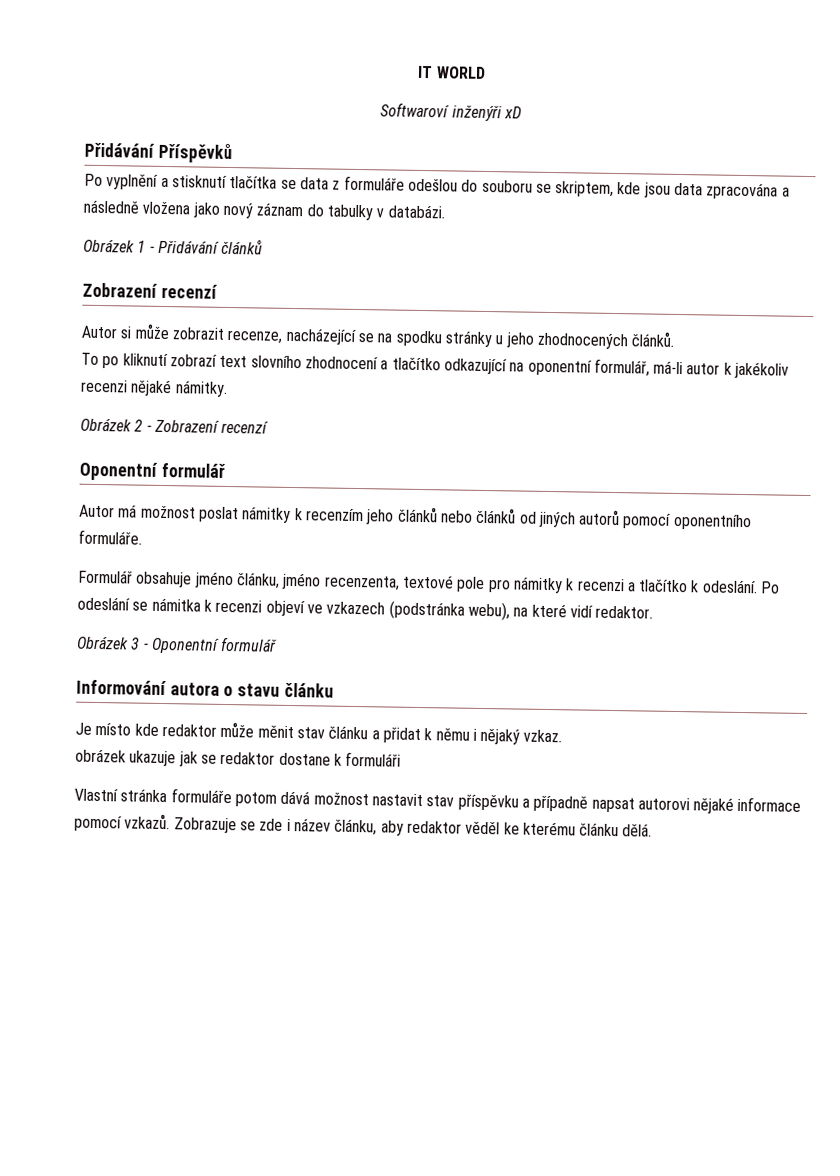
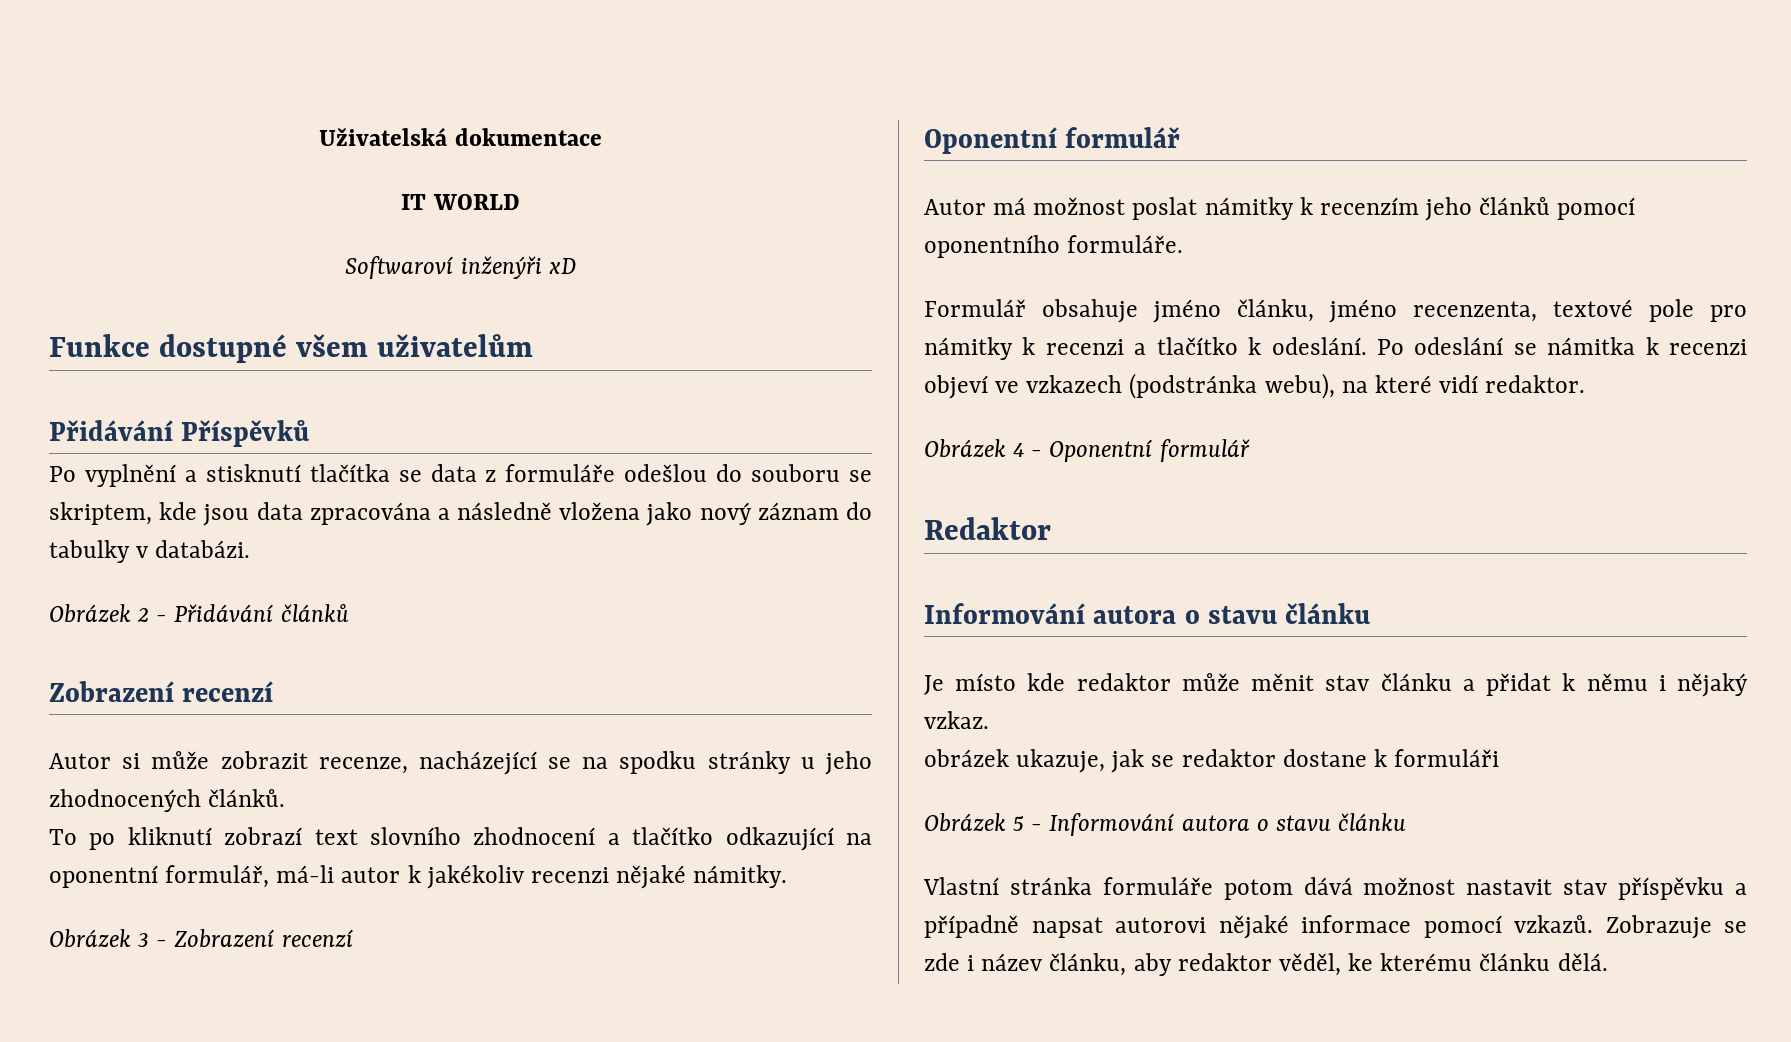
(417, 72) none -> [319,127,602,146] Uživatelská dokumentace //
(522, 112) none -> [49,334,534,363] // Funkce dostupné všem uživatelům
[137,240,147,253] 1 -> [137,608,150,622] 2
[134,419,144,432] 2 -> [138,933,150,947] 3
[440,507,621,528] nebo článků od jiných autorů -> (1551, 206) none
[131,637,141,650] 3 -> [1013,443,1025,457] 4
(279, 644) none -> [924,517,1051,540] // Redaktor
[129,750,177,767] ukazuje -> [1016,749,1106,773] ukazuje,
(402, 759) none -> [924,813,1407,836] // Obrázek 5 - Informování autora o stavu článku
[465,821,501,835] věděl -> [1278,953,1341,976] věděl,

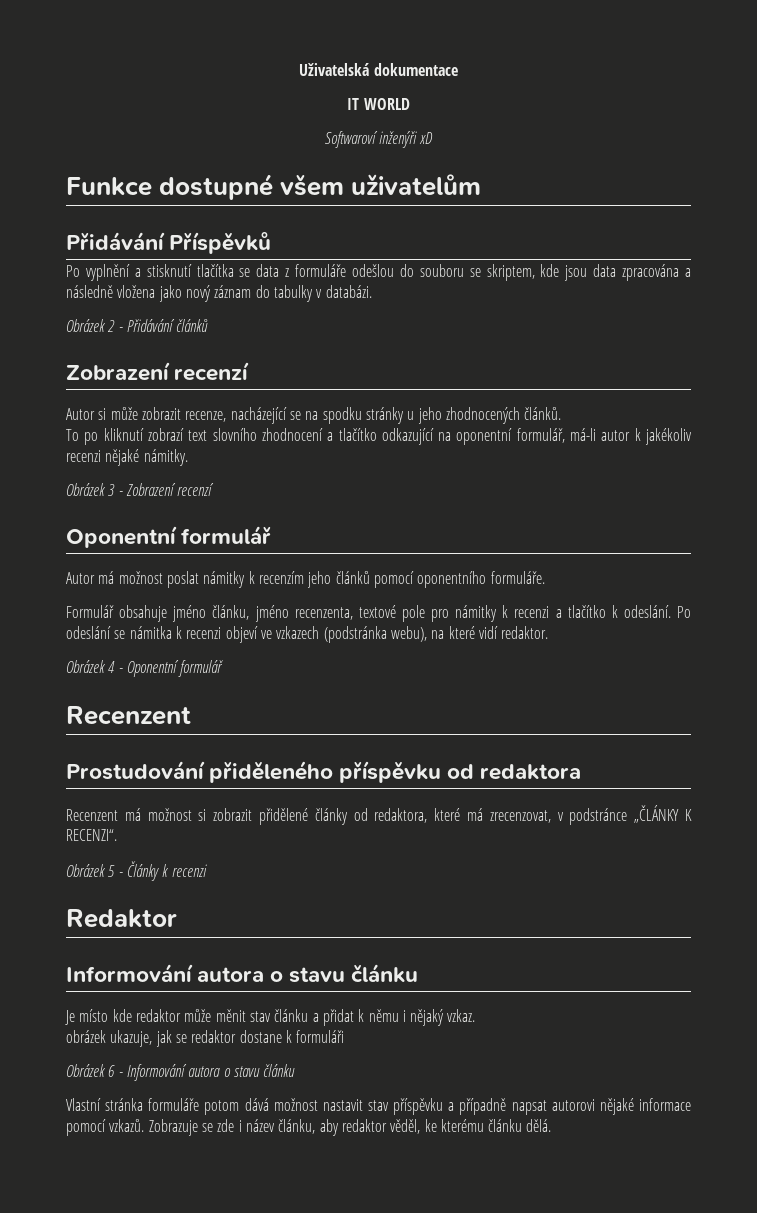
(1250, 450) none -> [66,706,191,725] [66,760,582,783] [66,805,692,825] [66,829,117,841] [66,861,207,881] // Recenzent // Prostudování přiděleného příspěvku od redaktora // Recenzent má možnost si zobrazit přidělené články od redaktora, které má zrecenzovat, v podstránce „ČLÁNKY K RECENZI“. // Obrázek 5 - Články k recenzi
[1013,816,1025,831] 5 -> [108,1065,116,1077] 6

